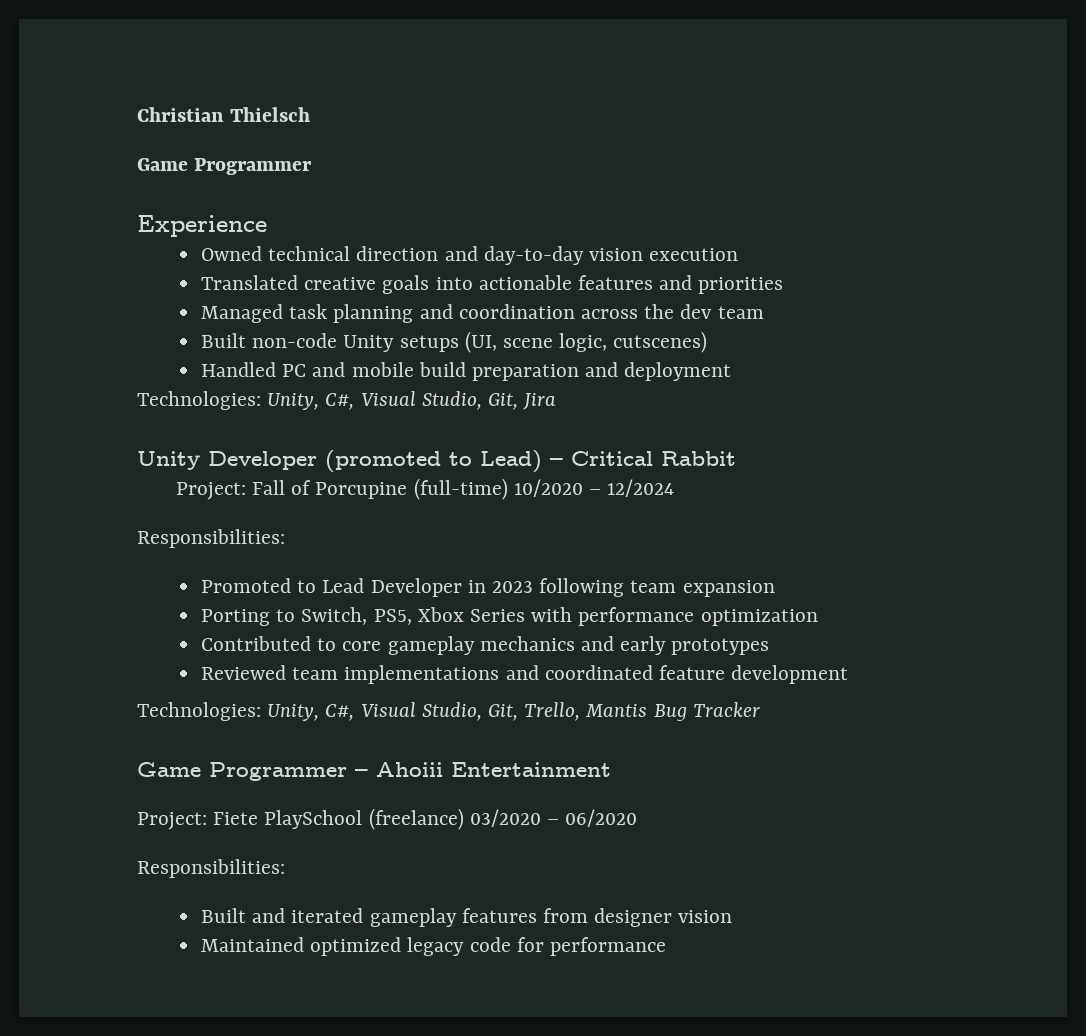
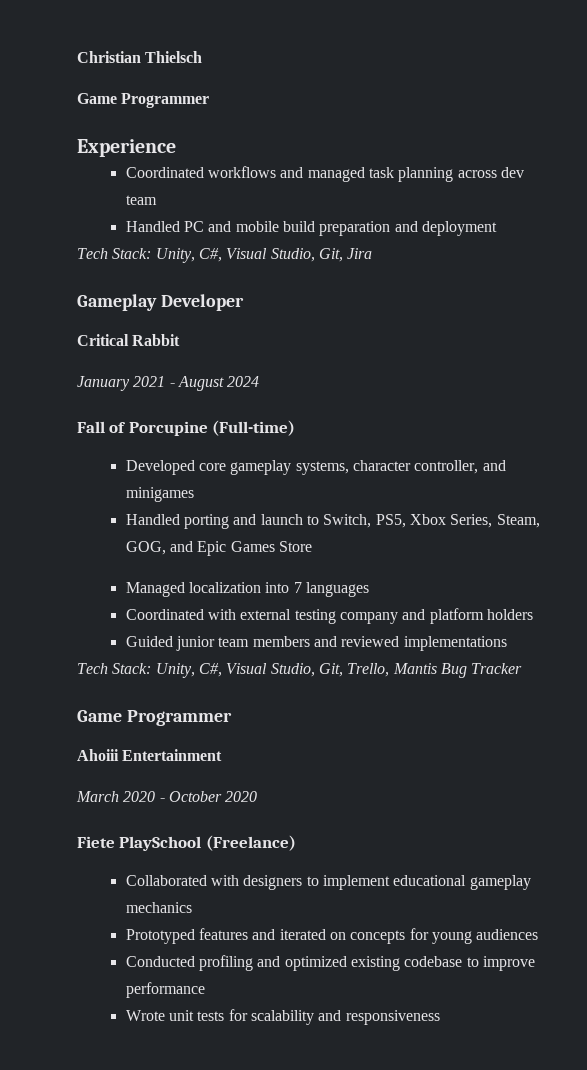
[200,246,739,265] [200,275,784,294] [200,304,764,323] [200,331,708,353] Owned technical direction and day-to-day vision execution // Translated creative goals into actionable features and priorities // Managed task planning and coordination across the dev team // Built non-code Unity setups (UI, scene logic, cutscenes) -> [125,166,525,182] [125,195,157,205] Coordinated workflows and managed task planning across dev team
[137,391,261,410] Technologies: -> [77,248,152,259] Tech Stack:
[137,450,736,473] [175,478,675,500] [137,529,285,548] [200,578,775,597] [200,607,818,626] [200,636,770,655] [200,665,849,684] [137,702,261,721] Unity Developer (promoted to Lead) – Critical Rabbit // Project: Fall of Porcupine (full-time) 10/2020 – 12/2024 // Responsibilities: // Promoted to Lead Developer in 2023 following team expansion // Porting to Switch, PS5, Xbox Series with performance optimization // Contributed to core gameplay mechanics and early prototypes // Reviewed team implementations and coordinated feature development // Technologies: -> [77,294,244,311] [77,334,181,346] [77,376,260,391] [77,420,296,436] [125,460,506,475] [125,487,194,502] [125,514,540,529] [125,541,313,556] [125,582,370,597] [125,608,534,624] [125,636,507,651] [77,663,152,674] Gameplay Developer // Critical Rabbit // January 2021 - August 2024 // Fall of Porcupine (Full-time) // Developed core gameplay systems, character controller, and minigames // Handled porting and launch to Switch, PS5, Xbox Series, Steam, GOG, and Epic Games Store // Managed localization into 7 languages // Coordinated with external testing company and platform holders // Guided junior team members and reviewed implementations // Tech Stack:
[355,769,368,777] – -> (232, 718) //
[137,808,638,830] [137,859,285,878] [200,908,733,927] [200,937,667,956] Project: Fiete PlaySchool (freelance) 03/2020 – 06/2020 // Responsibilities: // Built and iterated gameplay features from designer vision // Maintained optimized legacy code for performance -> [76,791,258,802] [77,835,296,851] [125,875,531,890] [125,902,192,913] [125,928,539,944] [125,955,536,971] [125,982,205,998] [125,1009,440,1025] March 2020 - October 2020 // Fiete PlaySchool (Freelance) // Collaborated with designers to implement educational gameplay mechanics // Prototyped features and iterated on concepts for young audiences // Conducted profiling and optimized existing codebase to improve performance // Wrote unit tests for scalability and responsiveness

